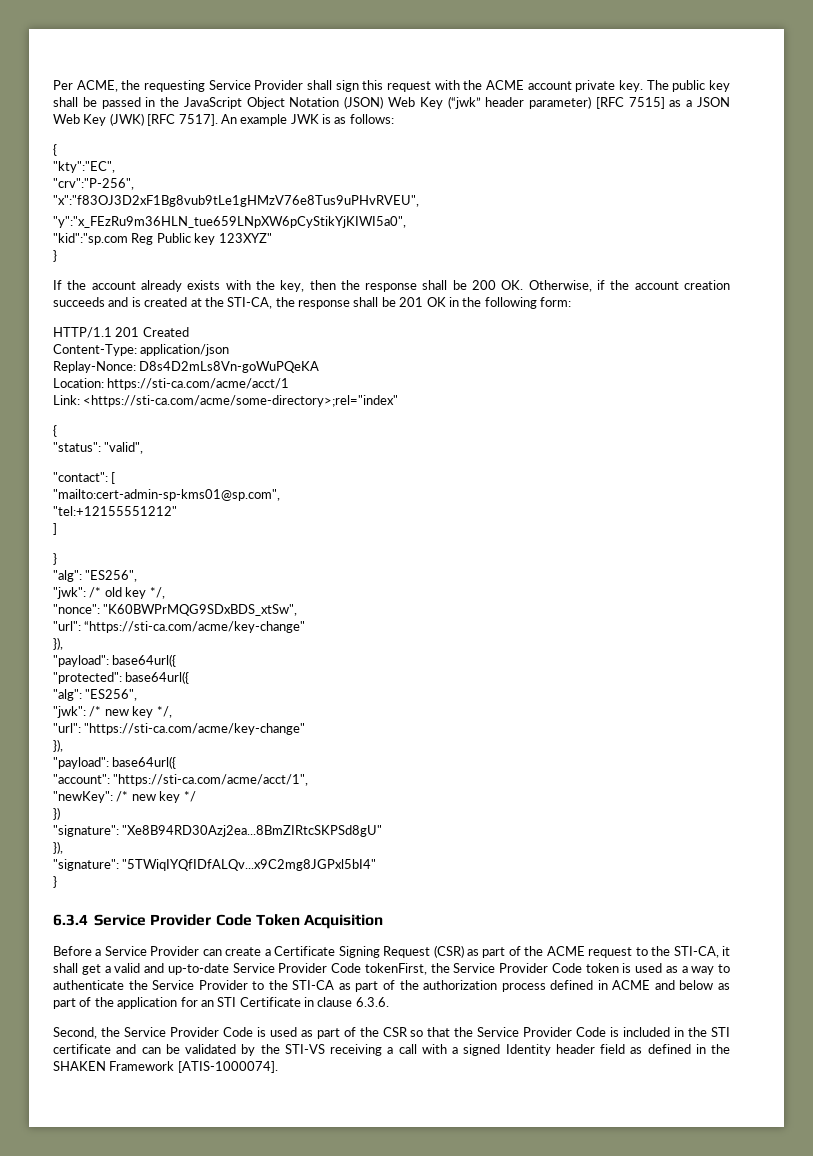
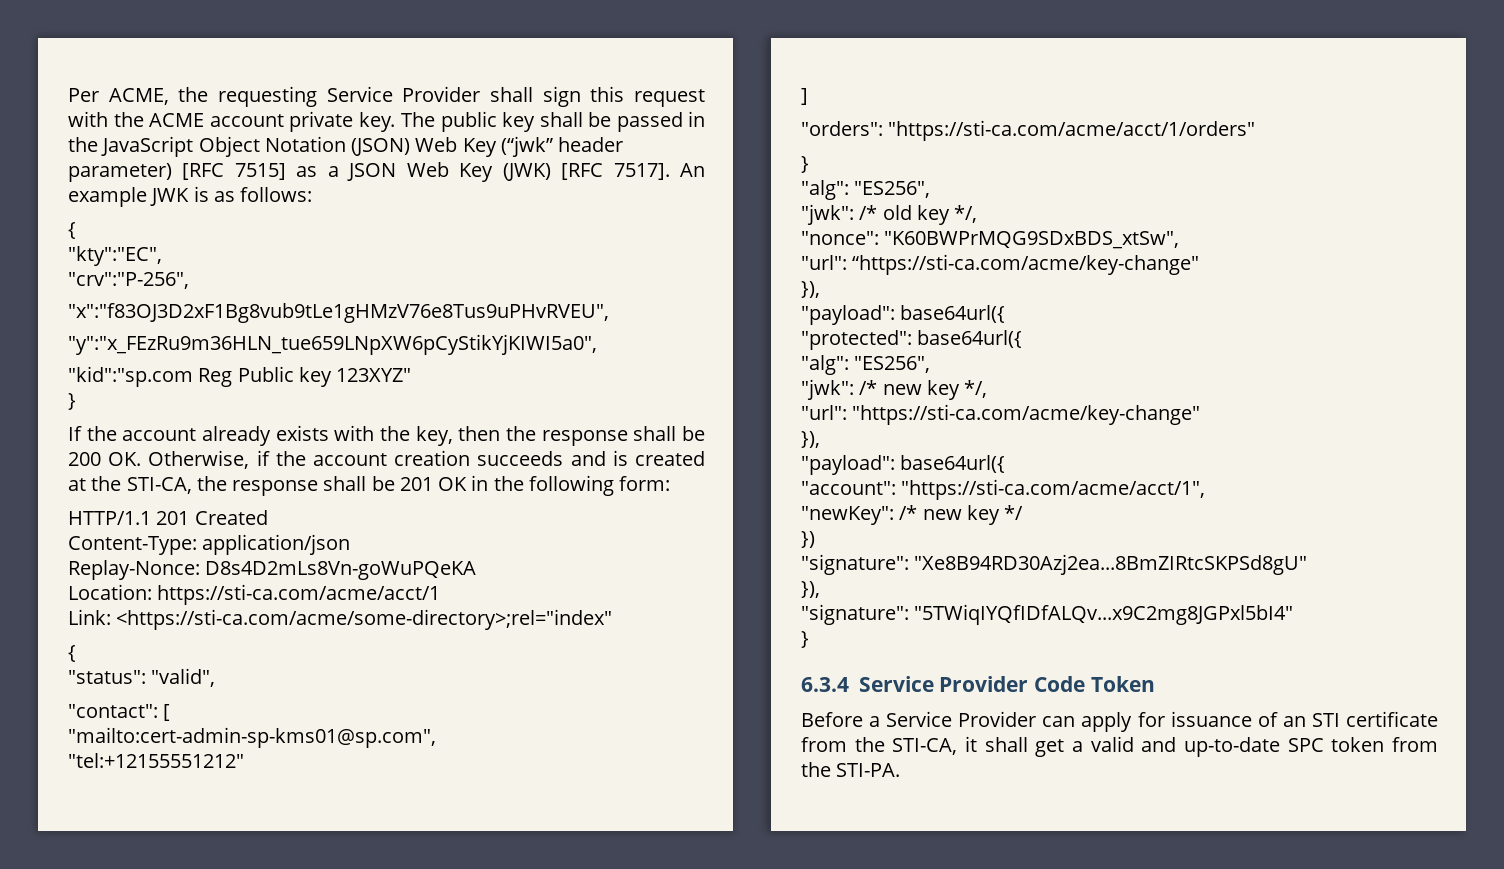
(57, 529) none -> [801,120,1256,141] // "orders": "https://sti-ca.com/acme/acct/1/orders"
[303,914,383,929] Acquisition -> (1155, 684) none
[225,945,648,958] create a Certificate Signing Request (CSR) as part of the ACME request to -> [1081,711,1439,732] [801,737,847,752] apply for issuance of an STI certificate from
[232,963,730,975] [53,980,730,992] [53,997,389,1009] [53,1027,731,1039] [53,1044,730,1056] [53,1061,278,1073] Service Provider Code tokenFirst, the Service Provider Code token is used as a way to authenticate the Service Provider to the STI-CA as part of the authorization process defined in ACME and below as part of the application for an STI Certificate in clause 6.3.6. // Second, the Service Provider Code is used as part of the CSR so that the Service Provider Code is included in the STI certificate and can be validated by the STI-VS receiving a call with a signed Identity header field as defined in the SHAKEN Framework [ATIS-1000074]. -> [1287,737,1438,752] [801,762,901,777] SPC token from the STI-PA.

